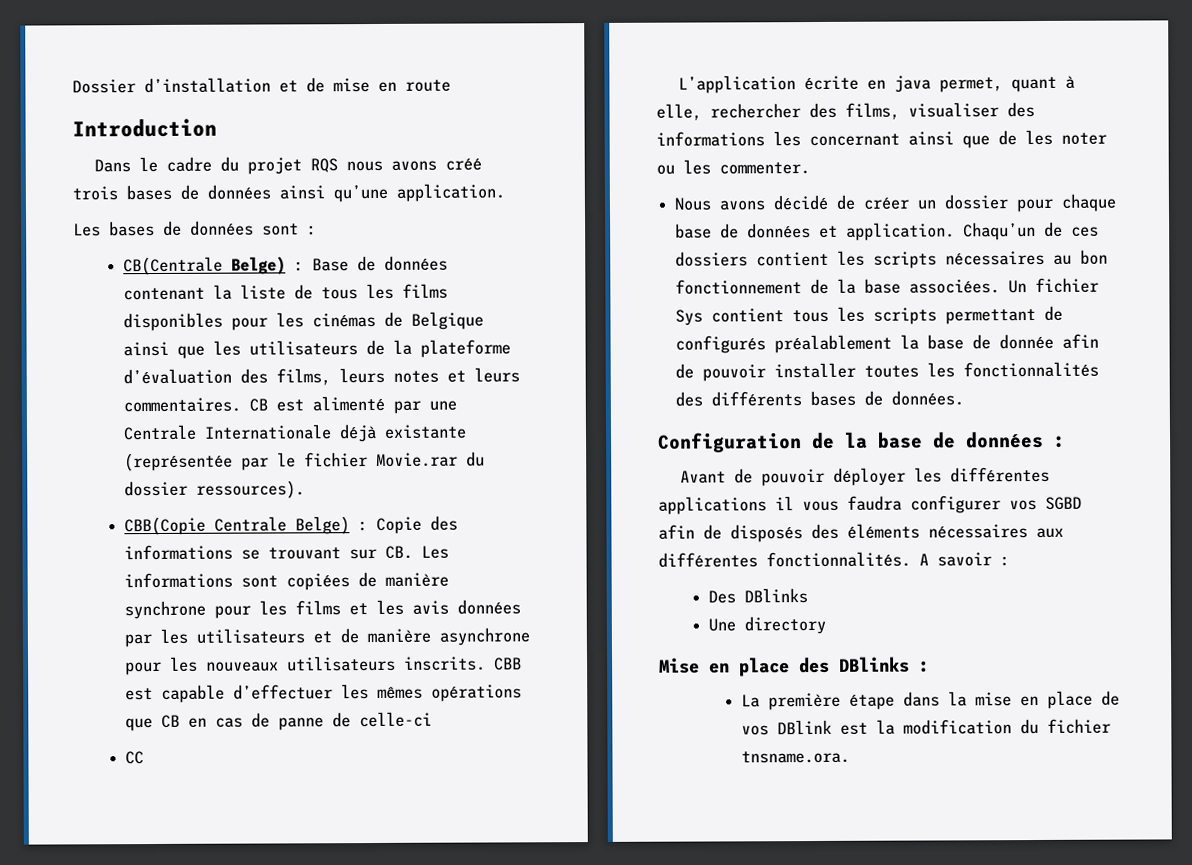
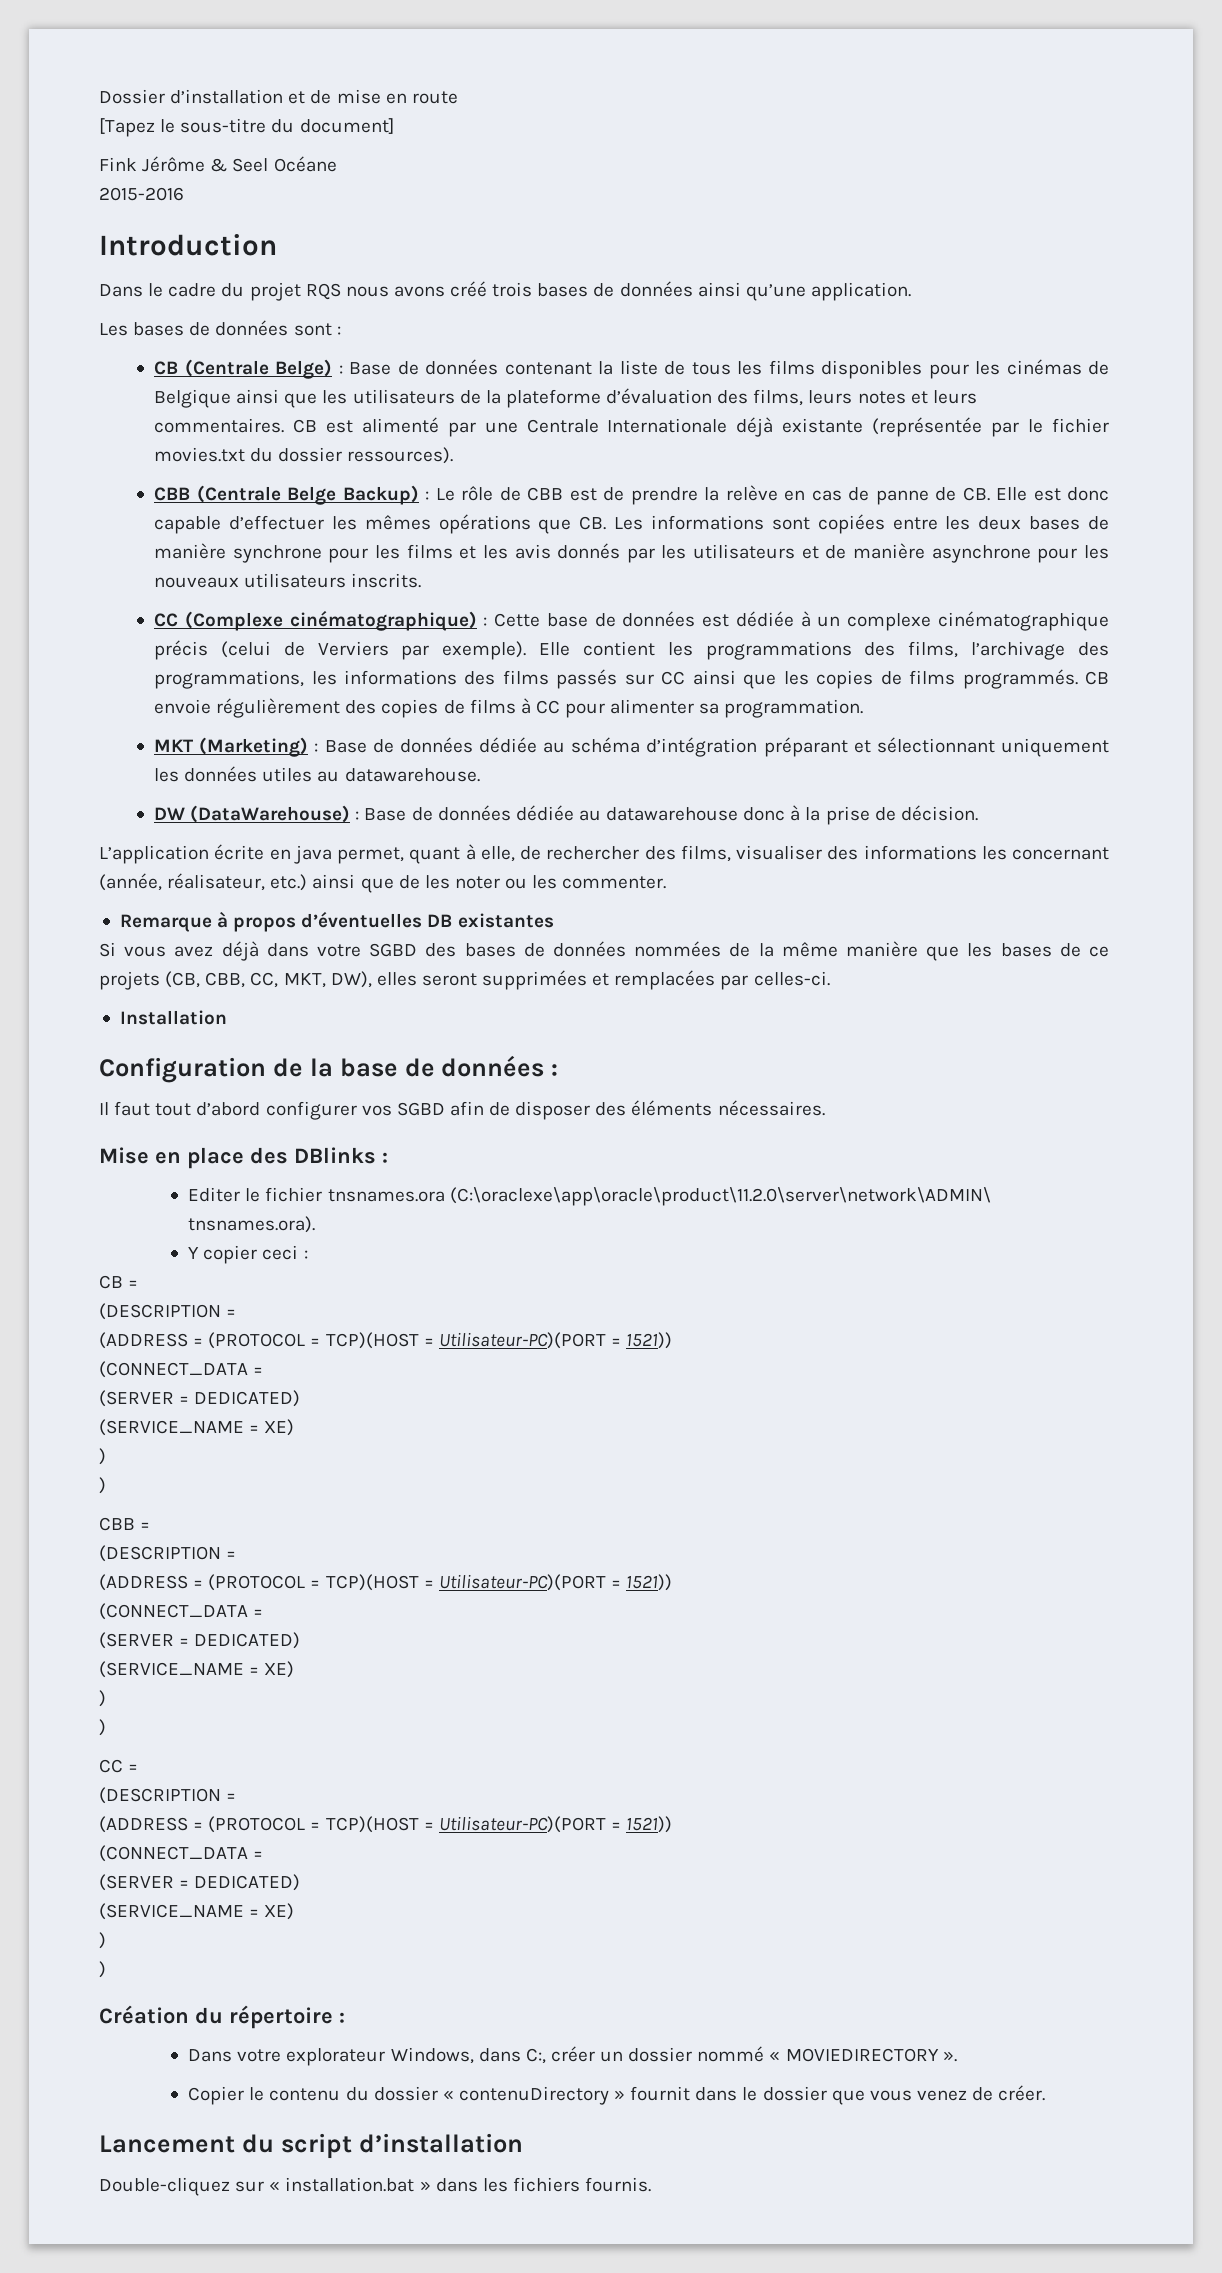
(451, 85) none -> [99,118,394,137] [99,156,337,172] [99,187,184,201] // [Tapez le sous-titre du document] // Fink Jérôme & Seel Océane // 2015-2016
[122,256,223,276] CB(Centrale -> [154,359,269,377] CB (Centrale
[375,452,458,468] Movie.rar -> [154,447,246,462] movies.txt
[123,515,458,536] [123,544,377,561] CBB(Copie Centrale Belge) : Copie des informations se trouvant sur -> [154,485,1110,505] [154,514,572,534] CBB (Centrale Belge Backup) : Le rôle de CBB est de prendre la relève en cas de panne de CB. Elle est donc capable d’effectuer les mêmes opérations que
(350, 582) none -> [892,516,1081,530] entre les deux bases
[456,599,521,615] données -> [557,543,621,559] donnés
[493,657,522,671] [124,684,522,703] [124,711,432,732] [124,751,144,765] CBB est capable d’effectuer les mêmes opérations que CB en cas de panne de celle-ci // CC -> [154,611,1109,631] [154,640,1109,660] [154,669,1109,689] [154,698,864,718] [154,737,1109,757] [154,766,480,782] [154,805,978,825] // CC (Complexe cinématographique) : Cette base de données est dédiée à un complexe cinématographique précis (celui de Verviers par exemple). Elle contient les programmations des films, l’archivage des programmations, les informations des films passés sur CC ainsi que les copies de films programmés. CB envoie régulièrement des copies de films à CC pour alimenter sa programmation. // MKT (Marketing) : Base de données dédiée au schéma d’intégration préparant et sélectionnant uniquement les données utiles au datawarehouse. // DW (DataWarehouse) : Base de données dédiée au datawarehouse donc à la prise de décision.
(702, 112) none -> [520,846,541,860] de
(900, 140) none -> [99,873,308,891] (année, réalisateur, etc.)
[674,193,1118,213] [675,221,1100,241] [675,249,1109,269] [675,277,1100,295] [675,305,1064,326] [675,333,1100,354] [675,361,1100,382] [675,390,965,407] Nous avons décidé de créer un dossier pour chaque base de données et application. Chaqu’un de ces dossiers contient les scripts nécessaires au bon fonctionnement de la base associées. Un fichier Sys contient tous les scripts permettant de configurés préalablement la base de donnée afin de pouvoir installer toutes les fonctionnalités des différents bases de données. -> [119,911,554,932] [99,941,1110,961] [99,970,830,990] [119,1010,227,1025] Remarque à propos d’éventuelles DB existantes // Si vous avez déjà dans votre SGBD des bases de données nommées de la même manière que les bases de ce projets (CB, CBB, CC, MKT, DW), elles seront supprimées et remplacées par celles-ci. // Installation
[680,466,1051,487] [658,495,902,515] Avant de pouvoir déployer les différentes applications il vous faudra -> [99,1101,261,1116] Il faut tout d’abord
[730,524,803,543] disposés -> [515,1101,591,1120] disposer
[928,524,1064,539] [658,551,1010,568] [707,588,808,604] [707,615,826,635] nécessaires aux différentes fonctionnalités. A savoir : // Des DBlinks // Une directory -> [717,1100,825,1116] nécessaires.
[740,690,1120,711] [740,718,1111,736] [740,750,850,764] La première étape dans la mise en place de vos DBlink est la modification du fichier tnsname.ora. -> [188,1187,991,1206] [188,1216,316,1233] [188,1245,308,1264] [99,1275,139,1289] [99,1303,237,1320] [99,1332,673,1349] [99,1361,264,1378] [99,1390,301,1407] [99,1419,295,1436] [99,1448,106,1465] [99,1477,106,1494] [99,1517,151,1531] [99,1545,237,1562] [99,1574,673,1591] [99,1603,264,1620] [99,1632,301,1649] [99,1661,295,1678] [99,1690,106,1707] [99,1719,106,1736] [99,1759,139,1773] [99,1787,237,1804] [99,1816,673,1833] [99,1845,264,1862] [99,1874,301,1891] [99,1903,295,1920] [99,1932,106,1949] [99,1961,106,1978] [99,2005,345,2029] [188,2046,957,2066] [188,2085,1046,2105] [99,2133,523,2159] [99,2177,652,2196] Editer le fichier tnsnames.ora (C:\oraclexe\app\oracle\product\11.2.0\server\network\ADMIN\ tnsnames.ora). // Y copier ceci : // CB = // (DESCRIPTION = // (ADDRESS = (PROTOCOL = TCP)(HOST = Utilisateur-PC)(PORT = 1521)) // (CONNECT_DATA = // (SERVER = DEDICATED) // (SERVICE_NAME = XE) // ) // ) // CBB = // (DESCRIPTION = // (ADDRESS = (PROTOCOL = TCP)(HOST = Utilisateur-PC)(PORT = 1521)) // (CONNECT_DATA = // (SERVER = DEDICATED) // (SERVICE_NAME = XE) // ) // ) // CC = // (DESCRIPTION = // (ADDRESS = (PROTOCOL = TCP)(HOST = Utilisateur-PC)(PORT = 1521)) // (CONNECT_DATA = // (SERVER = DEDICATED) // (SERVICE_NAME = XE) // ) // ) // Création du répertoire : // Dans votre explorateur Windows, dans C:, créer un dossier nommé « MOVIEDIRECTORY ». // Copier le contenu du dossier « contenuDirectory » fournit dans le dossier que vous venez de créer. // Lancement du script d’installation // Double-cliquez sur « installation.bat » dans les fichiers fournis.

